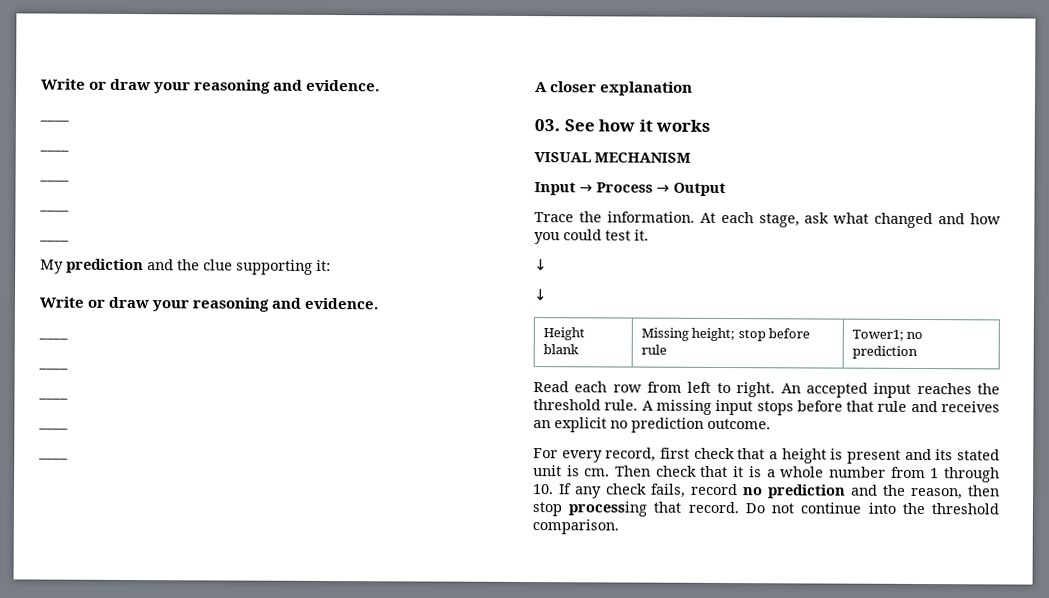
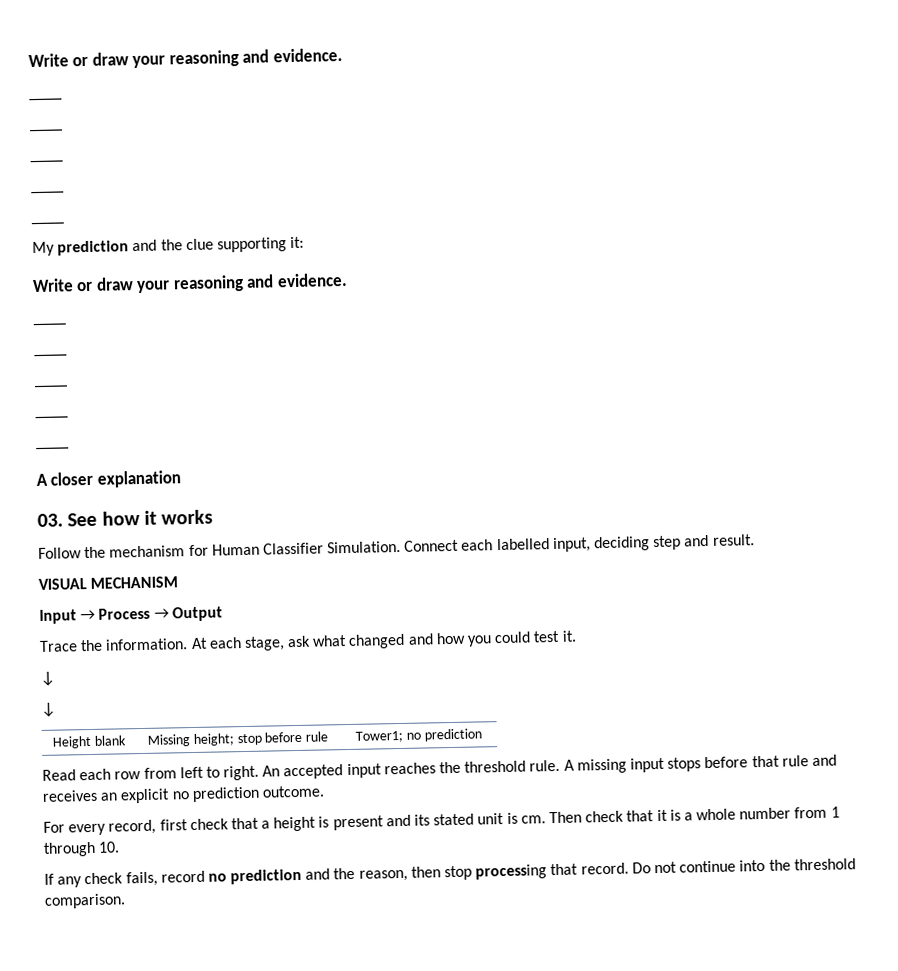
(711, 125) none -> [38,534,755,559] // Follow the mechanism for Human Classifier Simulation. Connect each labelled input, deciding step and result.
(554, 489) none -> (121, 847) //

